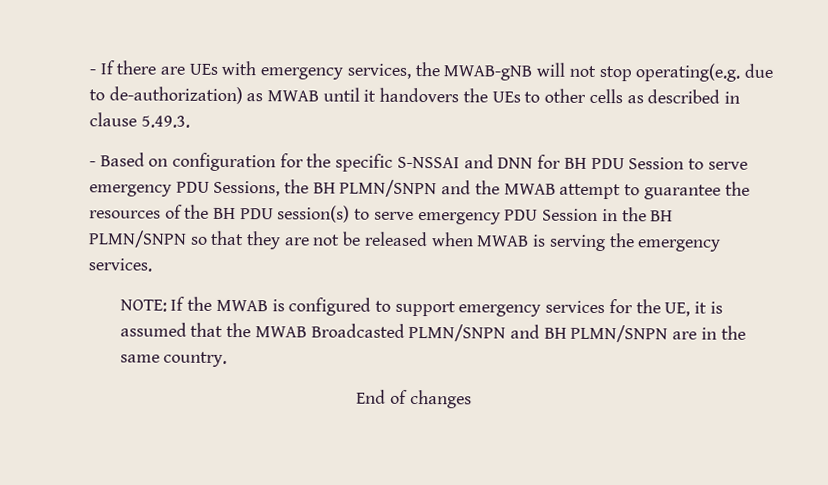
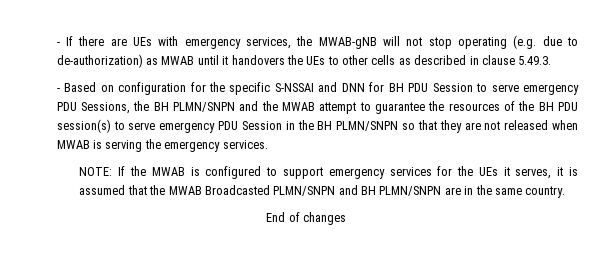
[635,63,741,82] operating(e.g. -> [458,35,537,49] operating (e.g.
[342,231,362,246] be -> (501, 125) none
[664,302,691,317] UE, -> [478,167,552,179] UEs it serves,

